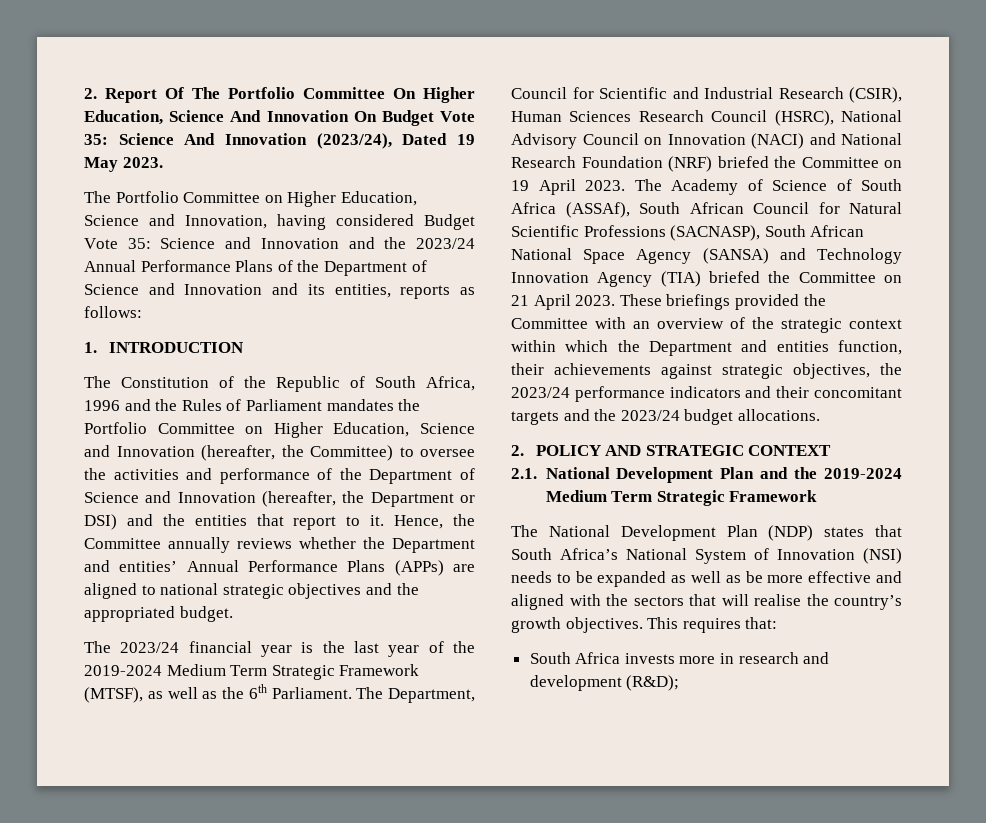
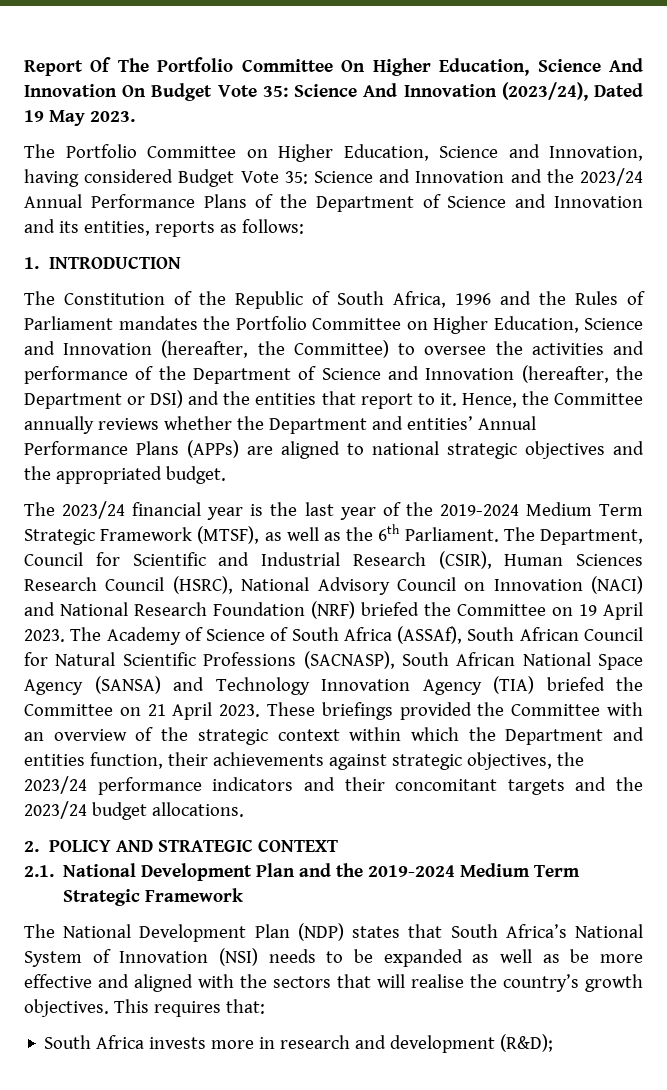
[84,88,97,99] 2. -> (24, 68) none

